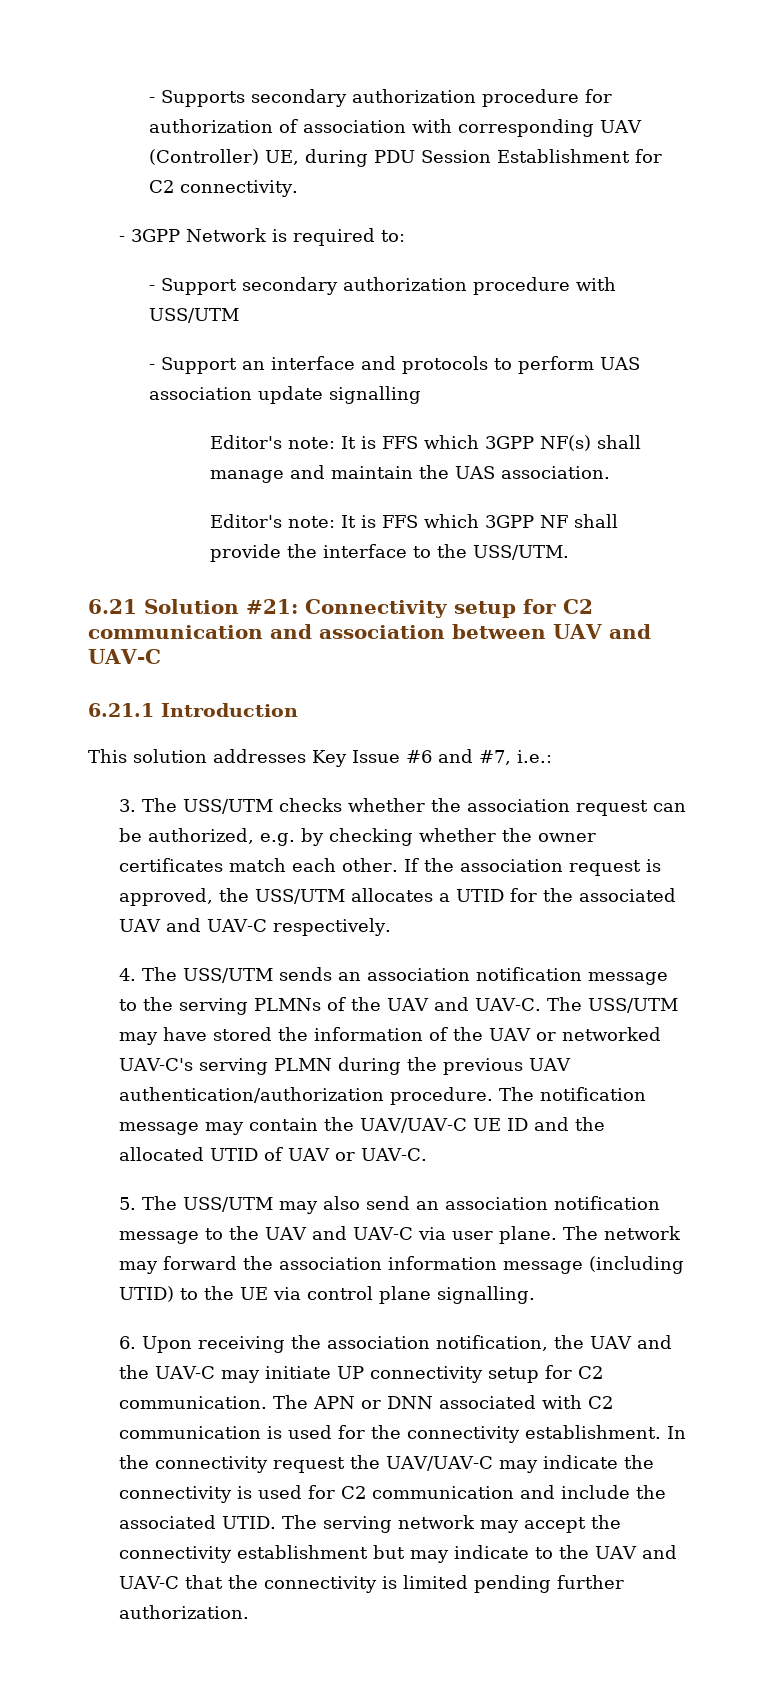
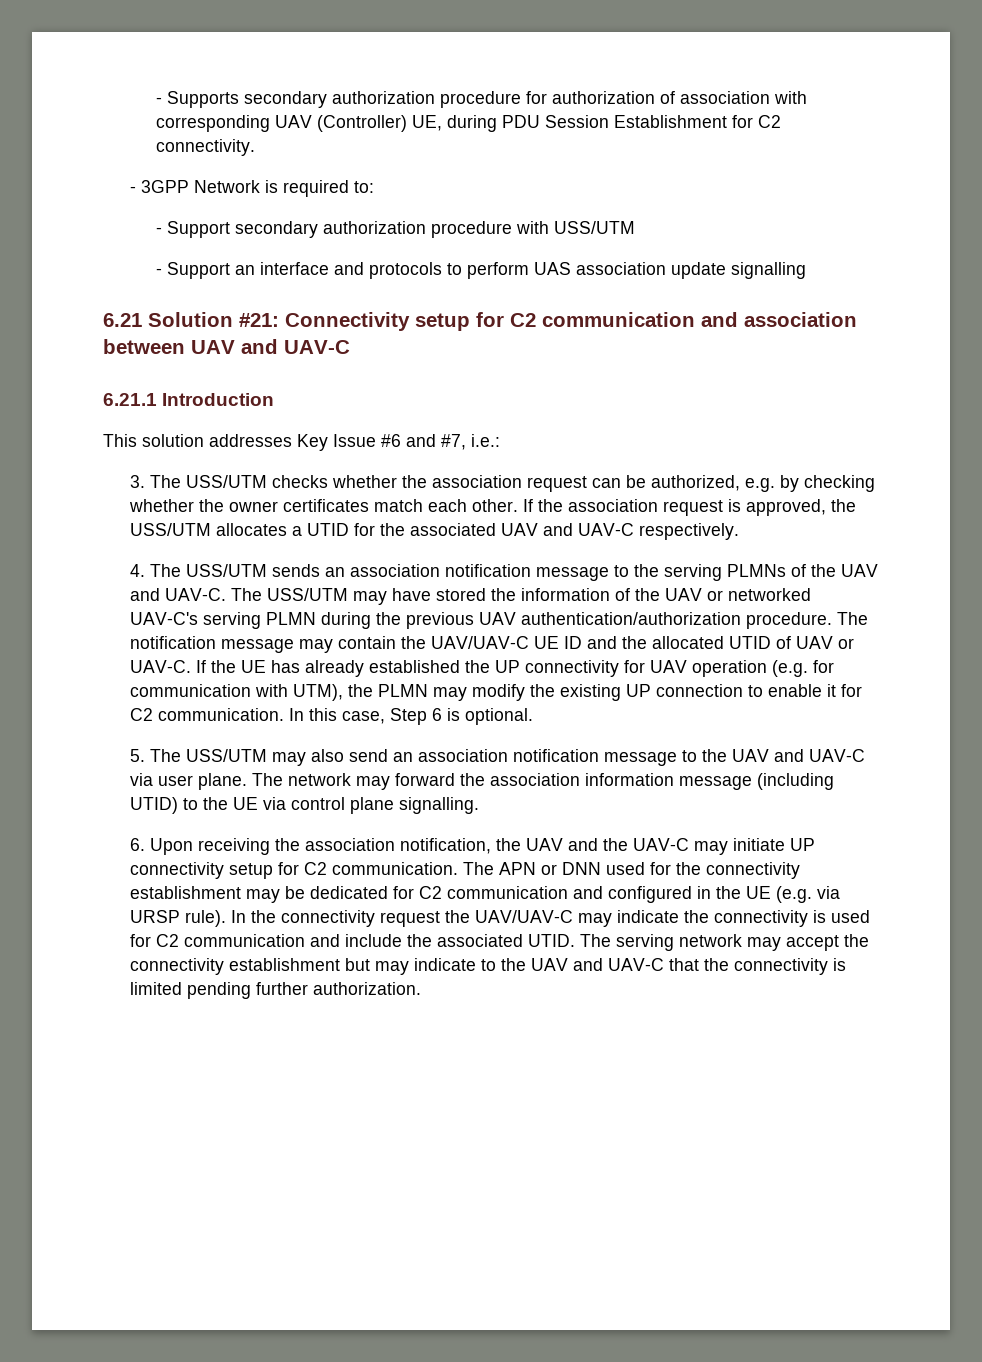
[210,435,642,451] [210,465,611,483] [210,514,619,528] [210,544,570,562] // Editor's note: It is FFS which 3GPP NF(s) shall manage and maintain the UAS association. // Editor's note: It is FFS which 3GPP NF shall provide the interface to the USS/UTM. -> (807, 270) none
(428, 1154) none -> [195,660,834,677] [129,684,862,701] [129,708,533,725] If the UE has already established the UP connectivity for UAV operation (e.g. for communication with UTM), the PLMN may modify the existing UP connection to enable it for C2 communication. In this case, Step 6 is optional.
[438,1395,613,1409] [118,1425,661,1443] associated with C2 communication is used for the connectivity establishment. -> [605,862,800,879] [129,886,840,903] [129,910,226,927] used for the connectivity establishment may be dedicated for C2 communication and configured in the UE (e.g. via URSP rule).

